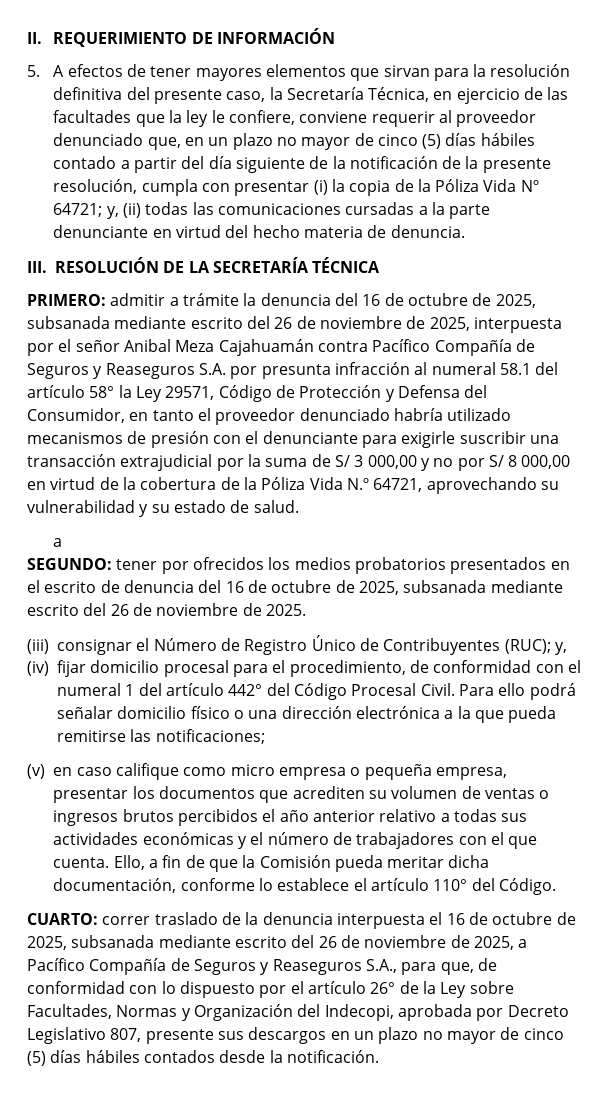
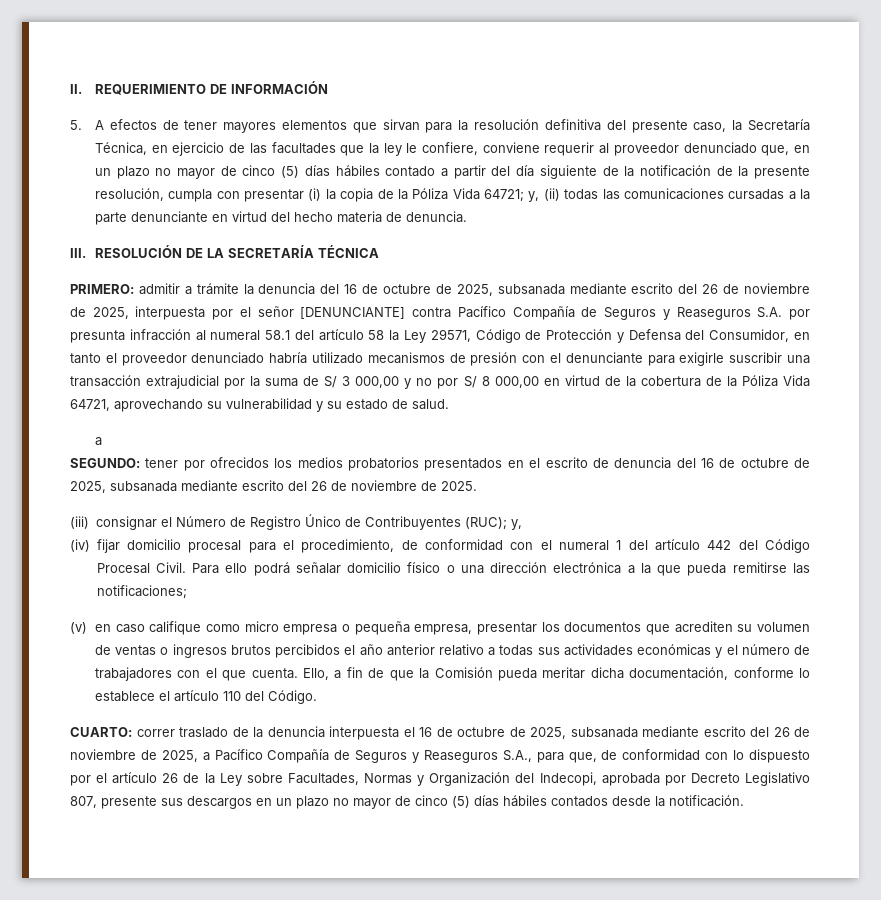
[520,180,539,192] Nº -> (480, 194) none
[123,339,314,356] Anibal Meza Cajahuamán -> [300,307,406,319] [DENUNCIANTE]
[89,386,115,398] 58° -> [368,330,385,340] 58
[346,478,369,490] N.º -> (811, 381) none
[228,684,263,696] 442° -> [707,540,732,550] 442
[433,879,468,891] 110° -> [222,691,241,701] 110
[370,982,396,994] 26° -> [162,773,179,783] 26

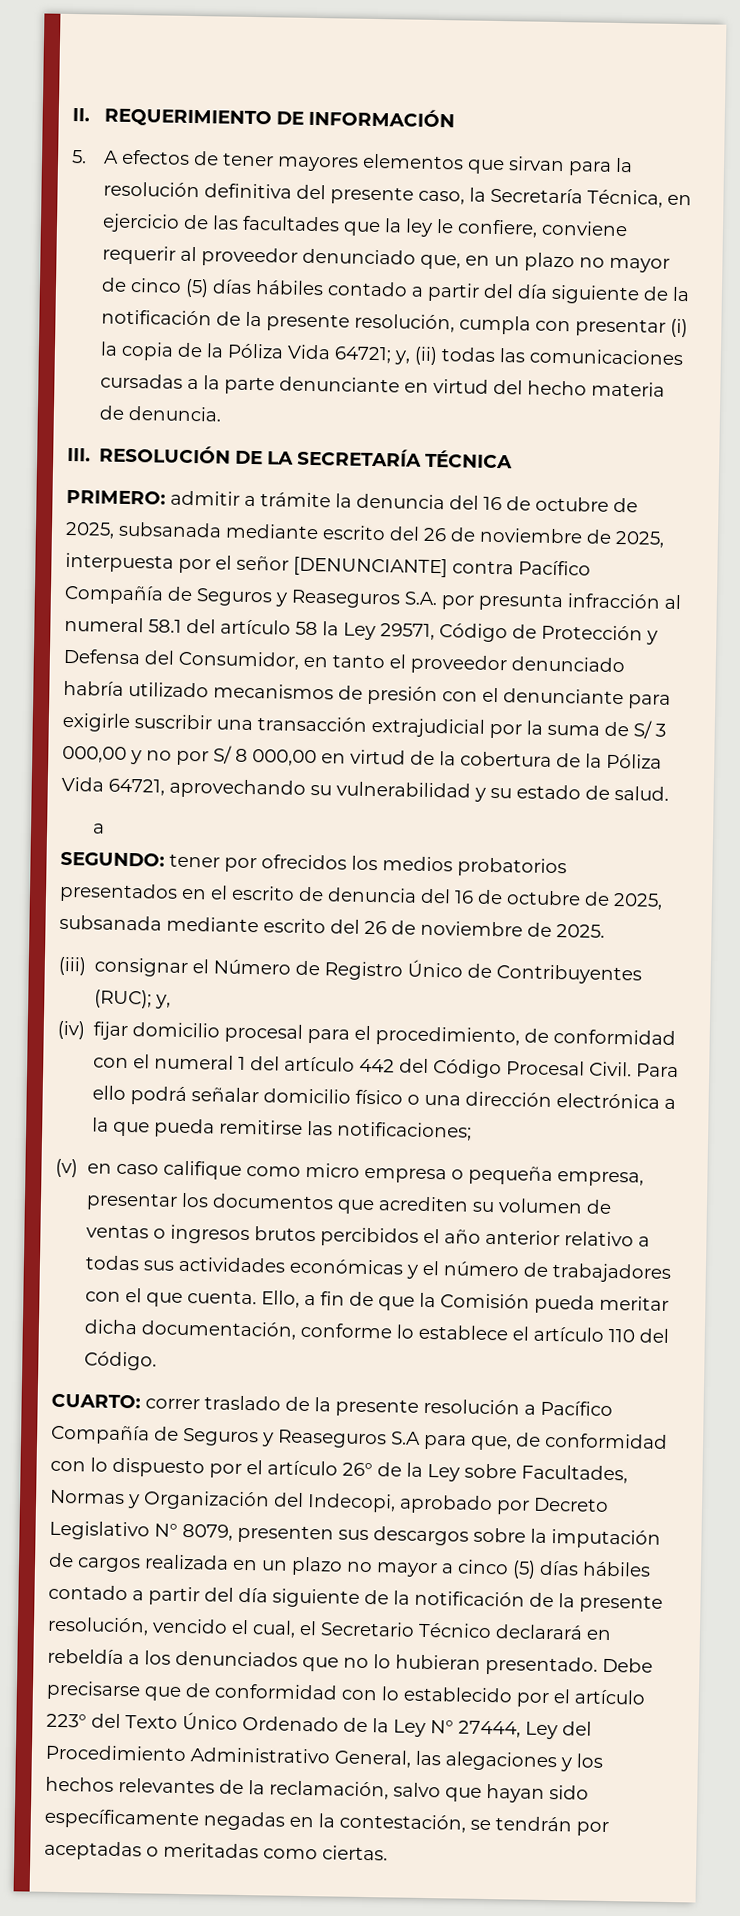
[267,726,810,740] [70,749,198,762] denuncia interpuesta el 16 de octubre de 2025, subsanada mediante escrito del 26 de noviembre de 2025, -> [335,1398,520,1417] presente resolución
[502,750,532,762] S.A., -> [391,1431,421,1445] S.A
[162,773,179,783] 26 -> [342,1462,373,1477] 26°
[601,773,660,786] aprobada -> [399,1494,493,1515] aprobado
[70,795,744,809] 807, presente sus descargos en un plazo no mayor de cinco (5) días hábiles contados desde la notificación. -> [154,1523,661,1549] [48,1552,651,1579] [48,1584,663,1613] [47,1616,612,1641] [47,1648,653,1676] [46,1680,646,1708] [46,1712,592,1740] [45,1744,603,1772] [45,1776,589,1803] [44,1808,609,1837] [44,1840,388,1861] N° 8079, presenten sus descargos sobre la imputación de cargos realizada en un plazo no mayor a cinco (5) días hábiles contado a partir del día siguiente de la notificación de la presente resolución, vencido el cual, el Secretario Técnico declarará en rebeldía a los denunciados que no lo hubieran presentado. Debe precisarse que de conformidad con lo establecido por el artículo 223° del Texto Único Ordenado de la Ley N° 27444, Ley del Procedimiento Administrativo General, las alegaciones y los hechos relevantes de la reclamación, salvo que hayan sido específicamente negadas en la contestación, se tendrán por aceptadas o meritadas como ciertas.

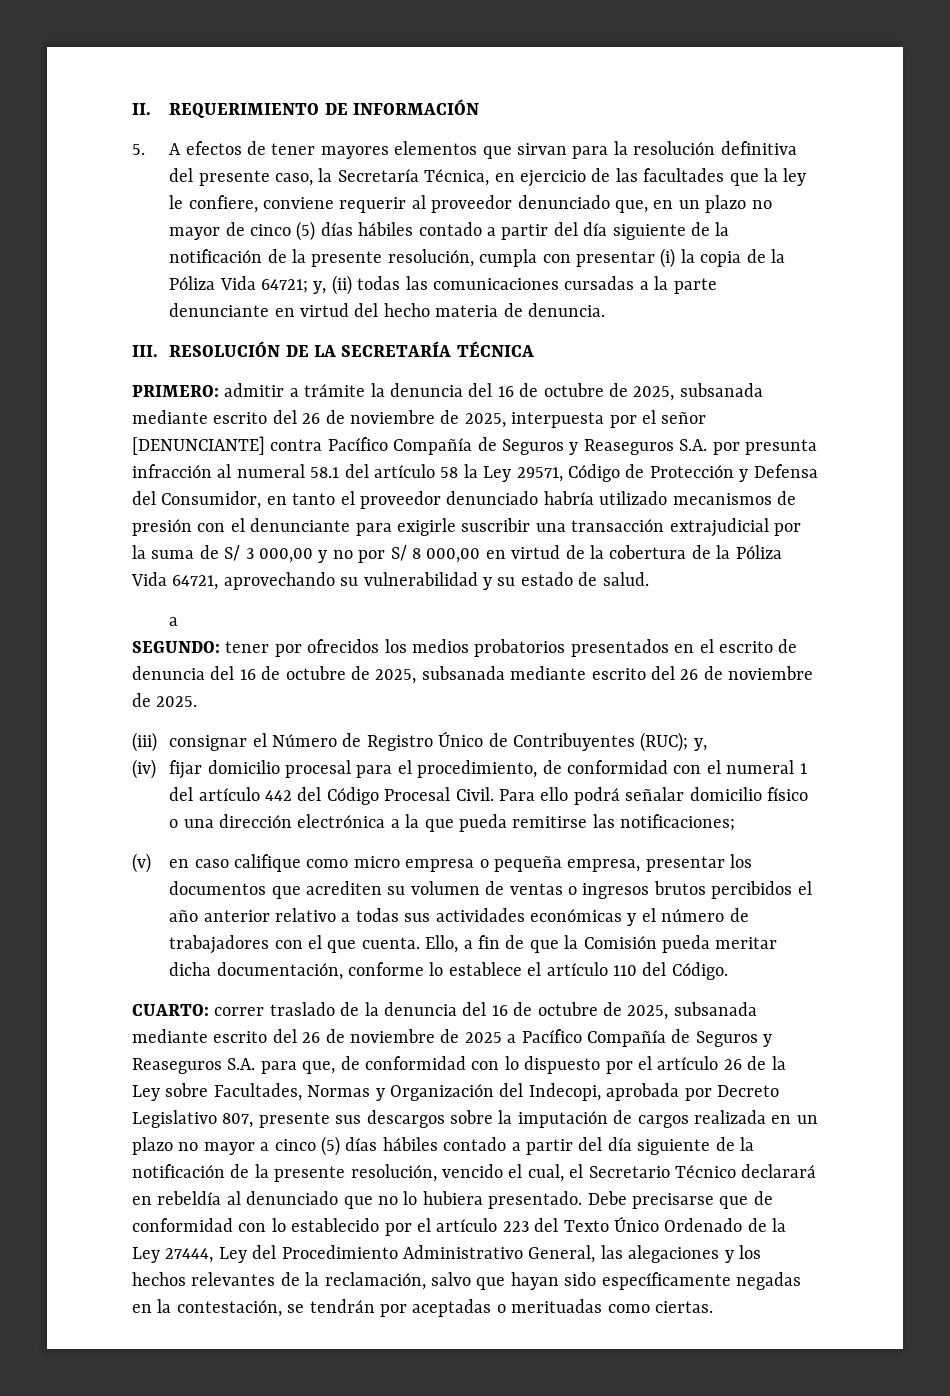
[335,1398,520,1417] presente resolución -> [384,1002,757,1020] [132,1029,502,1043] denuncia del 16 de octubre de 2025, subsanada mediante escrito del 26 de noviembre de 2025
[391,1431,421,1445] S.A -> [227,1058,256,1070] S.A.
[342,1462,373,1477] 26° -> [723,1059,742,1070] 26
[399,1494,493,1515] aprobado -> [606,1083,680,1101] aprobada
[154,1523,334,1544] N° 8079, presenten -> [222,1112,330,1128] 807, presente
[128,1650,298,1667] a los denunciados -> [226,1191,339,1205] al denunciado
[395,1654,481,1670] hubieran -> [422,1191,483,1205] hubiera
[46,1713,87,1728] 223° -> [502,1221,529,1232] 223
[430,1720,454,1734] N° -> (160, 1255) none
[163,1842,259,1859] meritadas -> [511,1299,603,1313] merituadas

